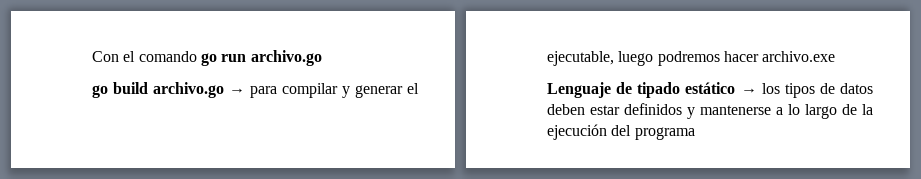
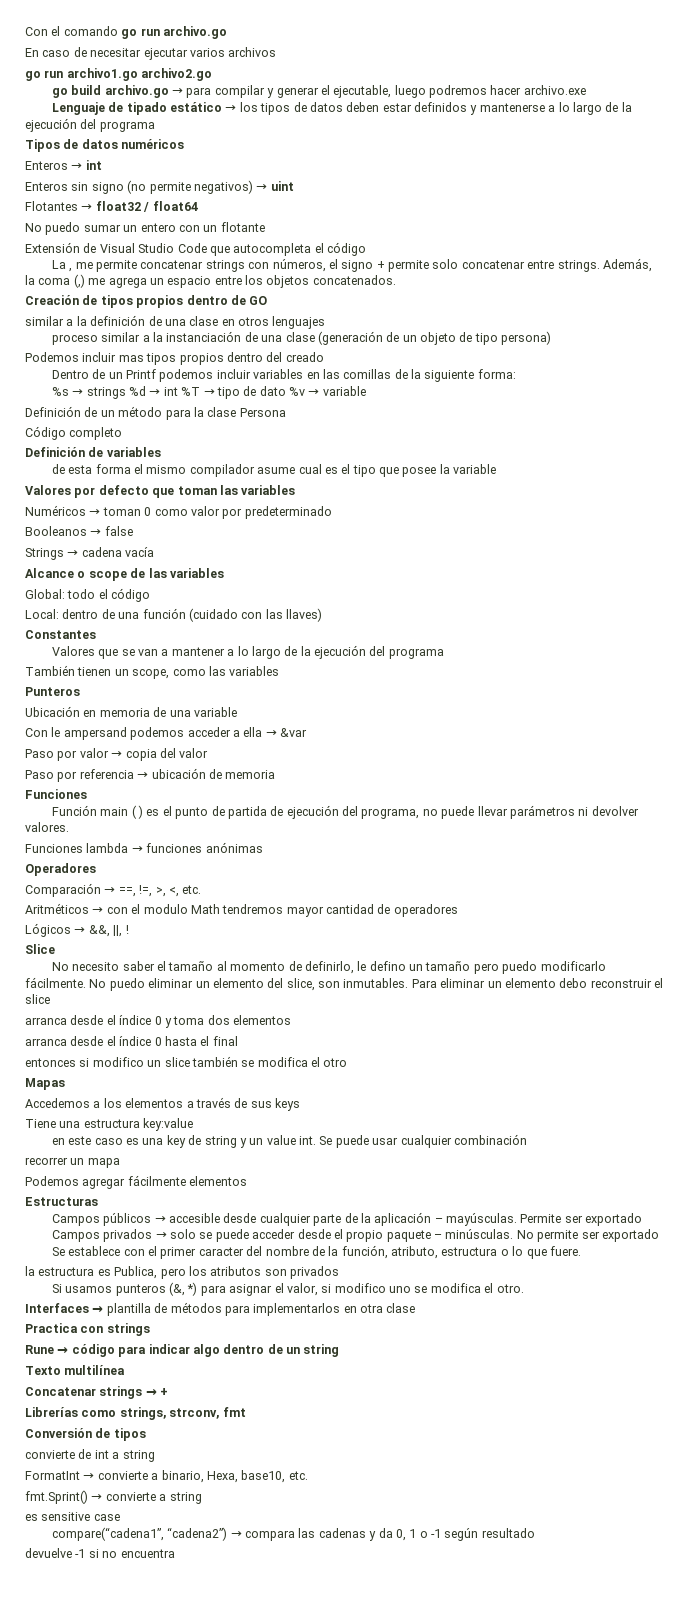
(322, 58) none -> [25,47,277,60] [25,68,213,81] // En caso de necesitar ejecutar varios archivos // go run archivo1.go archivo2.go
(695, 133) none -> [25,139,185,152] [25,160,102,170] [25,180,294,194] [25,201,198,212] [25,222,265,235] [25,242,366,256] [51,258,652,272] [25,274,396,288] [25,295,268,308] [25,315,326,329] [51,331,552,345] [25,352,324,365] [51,369,516,382] [51,386,366,399] [25,406,286,420] [25,426,123,440] [25,447,161,457] [51,464,497,477] [25,485,296,498] [25,505,332,519] [25,526,133,536] [25,547,155,560] [25,568,224,581] [25,588,151,602] [25,608,322,622] [25,630,96,639] [51,645,444,659] [25,665,280,679] [25,687,80,696] [25,706,237,717] [25,727,307,740] [25,748,209,761] [25,768,276,782] [25,789,87,799] [51,805,639,819] [25,822,69,832] [25,842,263,853] [25,863,96,876] [25,883,202,897] [25,903,458,917] [25,923,129,937] [25,944,55,954] [51,961,606,974] [25,977,663,991] [25,994,50,1004] [25,1015,291,1028] [25,1036,238,1046] [25,1056,348,1067] [25,1078,65,1090] [25,1097,300,1111] [25,1118,194,1131] [51,1134,527,1148] [25,1157,120,1168] [25,1175,248,1189] [25,1197,98,1206] [51,1212,643,1226] [51,1229,659,1242] [51,1245,581,1259] [25,1266,339,1279] [51,1282,524,1296] [25,1302,416,1316] [25,1323,150,1336] [25,1344,340,1357] [25,1365,126,1375] [25,1386,169,1399] [25,1407,246,1420] [25,1428,146,1441] [25,1449,155,1462] [25,1470,308,1483] [25,1490,202,1504] [25,1512,120,1521] [51,1527,535,1541] [25,1548,175,1558] // Tipos de datos numéricos // Enteros → int // Enteros sin signo (no permite negativos) → uint // Flotantes → float32 / float64 // No puedo sumar un entero con un flotante // Extensión de Visual Studio Code que autocompleta el código // La , me permite concatenar strings con números, el signo + permite solo concatenar entre strings. Además, la coma (,) me agrega un espacio entre los objetos concatenados. // Creación de tipos propios dentro de GO // similar a la definición de una clase en otros lenguajes // proceso similar a la instanciación de una clase (generación de un objeto de tipo persona) // Podemos incluir mas tipos propios dentro del creado // Dentro de un Printf podemos incluir variables en las comillas de la siguiente forma: // %s → strings %d → int %T → tipo de dato %v → variable // Definición de un método para la clase Persona // Código completo // Definición de variables // de esta forma el mismo compilador asume cual es el tipo que posee la variable // Valores por defecto que toman las variables // Numéricos → toman 0 como valor por predeterminado // Booleanos → false // Strings → cadena vacía // Alcance o scope de las variables // Global: todo el código // Local: dentro de una función (cuidado con las llaves) // Constantes // Valores que se van a mantener a lo largo de la ejecución del programa // También tienen un scope, como las variables // Punteros // Ubicación en memoria de una variable // Con le ampersand podemos acceder a ella → &var // Paso por valor → copia del valor // Paso por referencia → ubicación de memoria // Funciones // Función main ( ) es el punto de partida de ejecución del programa, no puede llevar parámetros ni devolver valores. // Funciones lambda → funciones anónimas // Operadores // Comparación → ==, !=, >, <, etc. // Aritméticos → con el modulo Math tendremos mayor cantidad de operadores // Lógicos → &&, ||, ! // Slice // No necesito saber el tamaño al momento de definirlo, le defino un tamaño pero puedo modificarlo fácilmente. No puedo eliminar un elemento del slice, son inmutables. Para eliminar un elemento debo reconstruir el slice // arranca desde el índice 0 y toma dos elementos // arranca desde el índice 0 hasta el final // entonces si modifico un slice también se modifica el otro // Mapas // Accedemos a los elementos a través de sus keys // Tiene una estructura key:value // en este caso es una key de string y un value int. Se puede usar cualquier combinación // recorrer un mapa // Podemos agregar fácilmente elementos // Estructuras // Campos públicos → accesible desde cualquier parte de la aplicación – mayúsculas. Permite ser exportado // Campos privados → solo se puede acceder desde el propio paquete – minúsculas. No permite ser exportado // Se establece con el primer caracter del nombre de la función, atributo, estructura o lo que fuere. // la estructura es Publica, pero los atributos son privados // Si usamos punteros (&, *) para asignar el valor, si modifico uno se modifica el otro. // Interfaces → plantilla de métodos para implementarlos en otra clase // Practica con strings // Rune → código para indicar algo dentro de un string // Texto multilínea // Concatenar strings → + // Librerías como strings, strconv, fmt // Conversión de tipos // convierte de int a string // FormatInt → convierte a binario, Hexa, base10, etc. // fmt.Sprint() → convierte a string // es sensitive case // compare(“cadena1”, “cadena2”) → compara las cadenas y da 0, 1 o -1 según resultado // devuelve -1 si no encuentra

